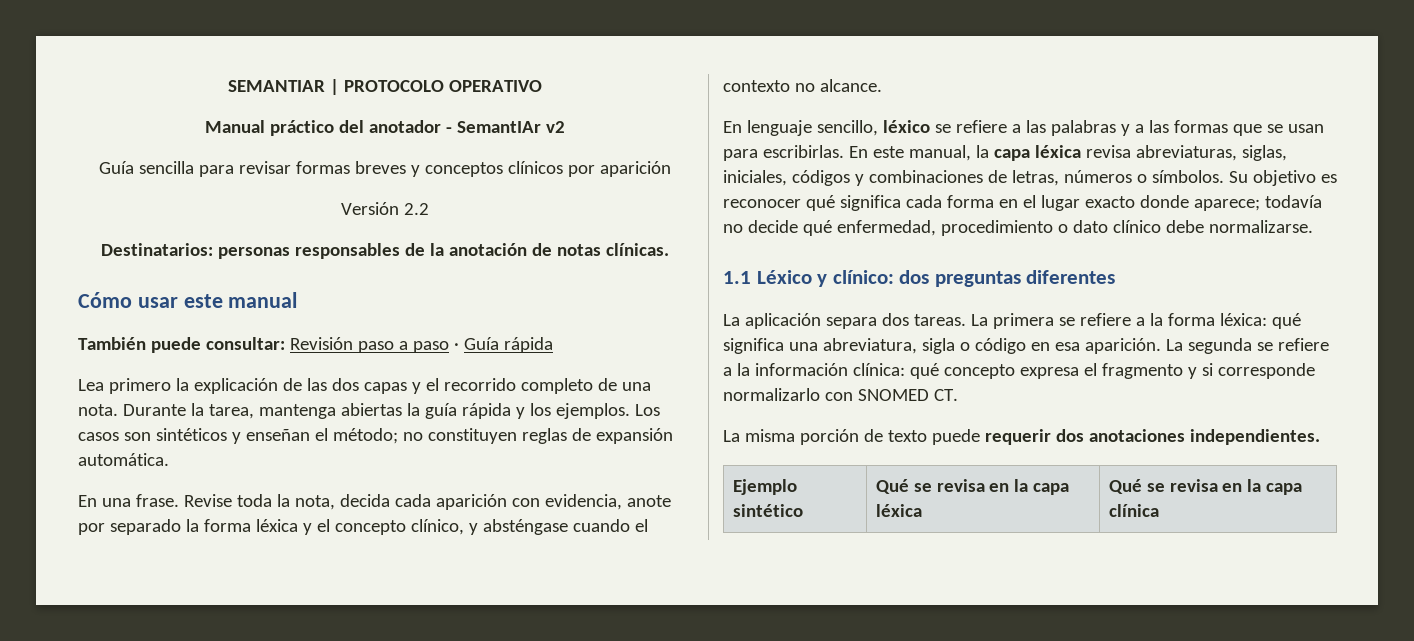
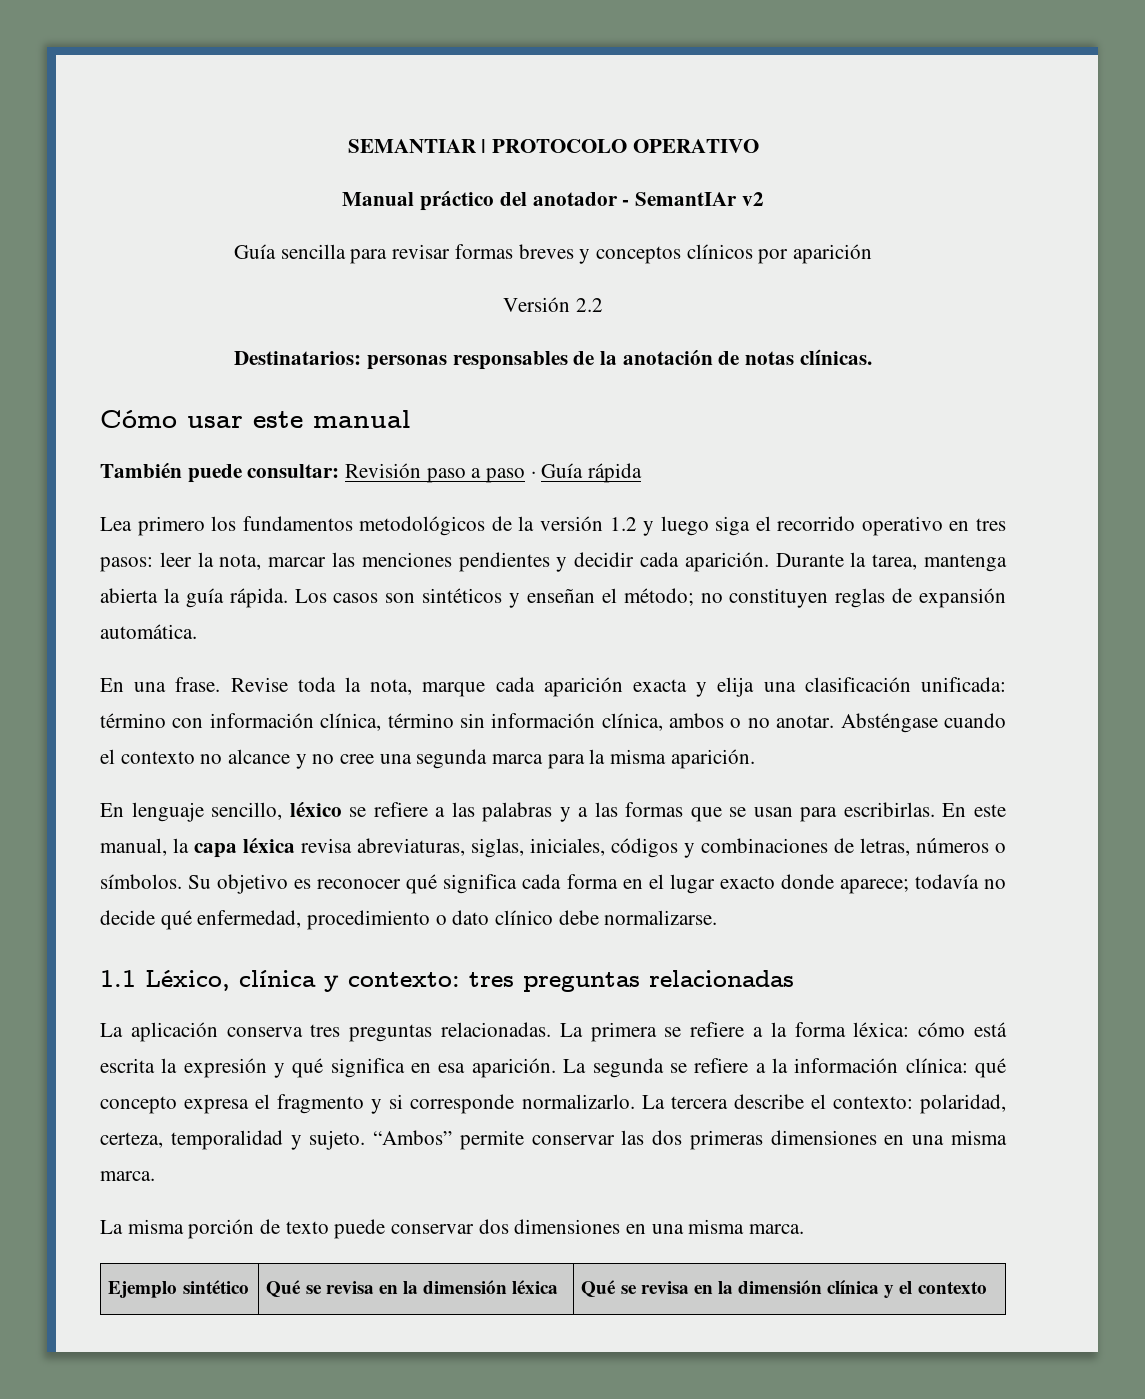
[175,378,651,394] [78,404,118,416] la explicación de las dos capas y el recorrido completo de una nota. -> [211,516,1006,536] [100,552,769,572] los fundamentos metodológicos de la versión 1.2 y luego siga el recorrido operativo en tres pasos: leer la nota, marcar las menciones pendientes y decidir cada aparición.
[340,403,402,416] abiertas -> [100,588,158,603] abierta
[461,403,630,419] rápida y los ejemplos. -> [229,588,288,608] rápida.
[339,494,390,507] decida -> [422,682,486,697] marque
[511,494,671,510] [78,519,648,535] [723,79,882,92] con evidencia, anote por separado la forma léxica y el concepto clínico, y absténgase cuando el contexto no alcance. -> [633,677,1007,697] [100,713,1006,733] [100,749,755,769] exacta y elija una clasificación unificada: término con información clínica, término sin información clínica, ambos o no anotar. Absténgase cuando el contexto no alcance y no cree una segunda marca para la misma aparición.
[756,270,1116,287] [723,313,966,329] Léxico y clínico: dos preguntas diferentes // La aplicación separa dos tareas. -> [145,970,794,992] [100,1022,551,1042] Léxico, clínica y contexto: tres preguntas relacionadas // La aplicación conserva tres preguntas relacionadas.
[1271,313,1301,329] [723,338,1026,354] qué significa una abreviatura, sigla o código -> [918,1022,1007,1037] [100,1058,405,1078] cómo está escrita la expresión y qué significa
[723,388,958,401] normalizarlo con SNOMED CT. -> [521,1094,1007,1114] [100,1130,1007,1150] [100,1171,155,1181] normalizarlo. La tercera describe el contexto: polaridad, certeza, temporalidad y sujeto. “Ambos” permite conservar las dos primeras dimensiones en una misma marca.
[984,429,1320,445] requerir dos anotaciones independientes. -> [391,1219,805,1234] conservar dos dimensiones en una misma marca.
[1033,483,1070,495] capa -> [423,1280,508,1294] dimensión
[1266,483,1303,495] [1108,504,1159,517] capa clínica -> [738,1280,987,1298] dimensión clínica y el contexto

